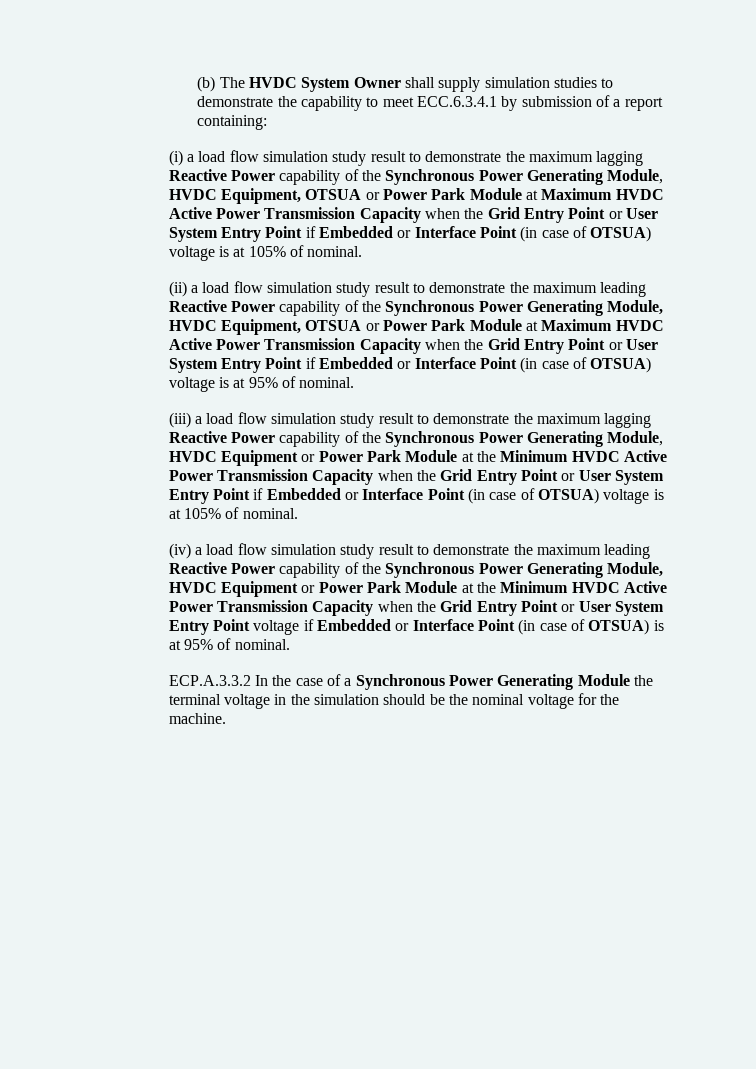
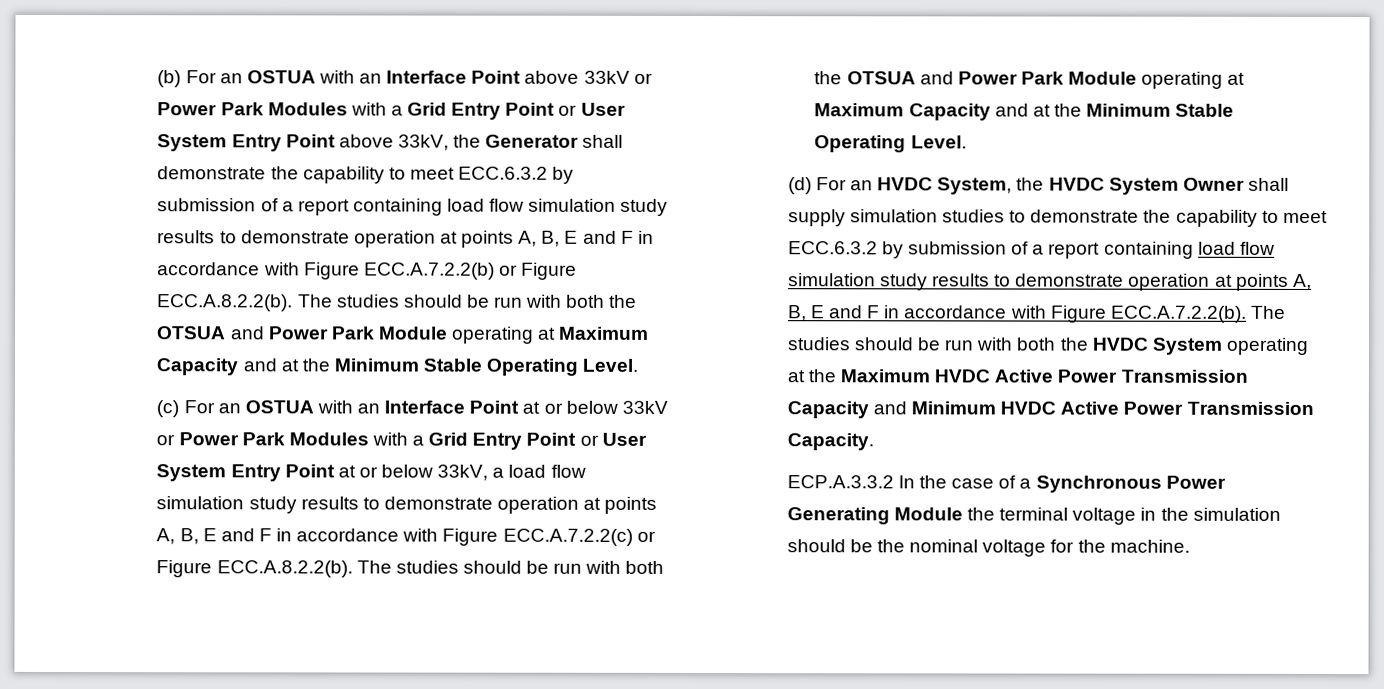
[219,77,245,88] The -> [185,70,653,84] [157,102,626,120] [157,134,624,152] [157,166,575,184] [157,198,669,216] [157,230,654,248] [157,262,578,280] [157,294,638,312] [157,326,650,344] [156,358,639,376] [156,400,668,418] [156,432,647,450] [156,464,586,482] [156,496,658,514] [156,528,656,546] [156,560,665,578] [814,71,1246,89] [814,103,1235,121] [814,135,967,153] [787,177,1045,195] For an OSTUA with an Interface Point above 33kV or Power Park Modules with a Grid Entry Point or User System Entry Point above 33kV, the Generator shall demonstrate the capability to meet ECC.6.3.2 by submission of a report containing load flow simulation study results to demonstrate operation at points A, B, E and F in accordance with Figure ECC.A.7.2.2(b) or Figure ECC.A.8.2.2(b). The studies should be run with both the OTSUA and Power Park Module operating at Maximum Capacity and at the Minimum Stable Operating Level. // (c) For an OSTUA with an Interface Point at or below 33kV or Power Park Modules with a Grid Entry Point or User System Entry Point at or below 33kV, a load flow simulation study results to demonstrate operation at points A, B, E and F in accordance with Figure ECC.A.7.2.2(c) or Figure ECC.A.8.2.2(b). The studies should be run with both the OTSUA and Power Park Module operating at Maximum Capacity and at the Minimum Stable Operating Level. // (d) For an HVDC System, the
[417,95,663,111] [197,115,268,130] [168,150,644,166] [168,169,664,185] [168,188,664,204] [168,207,659,223] [168,226,652,242] [168,245,363,261] [168,281,647,297] [168,300,664,316] [168,319,664,335] [168,338,659,354] [168,357,652,373] [168,376,355,392] [168,412,652,428] [168,431,664,447] [168,450,668,466] [168,469,665,485] [168,488,664,504] [168,507,298,519] [168,543,651,559] [168,562,664,578] [168,581,668,597] [168,600,665,616] [168,619,664,635] [168,638,290,650] ECC.6.3.4.1 by submission of a report containing: // (i) a load flow simulation study result to demonstrate the maximum lagging Reactive Power capability of the Synchronous Power Generating Module, HVDC Equipment, OTSUA or Power Park Module at Maximum HVDC Active Power Transmission Capacity when the Grid Entry Point or User System Entry Point if Embedded or Interface Point (in case of OTSUA) voltage is at 105% of nominal. // (ii) a load flow simulation study result to demonstrate the maximum leading Reactive Power capability of the Synchronous Power Generating Module, HVDC Equipment, OTSUA or Power Park Module at Maximum HVDC Active Power Transmission Capacity when the Grid Entry Point or User System Entry Point if Embedded or Interface Point (in case of OTSUA) voltage is at 95% of nominal. // (iii) a load flow simulation study result to demonstrate the maximum lagging Reactive Power capability of the Synchronous Power Generating Module, HVDC Equipment or Power Park Module at the Minimum HVDC Active Power Transmission Capacity when the Grid Entry Point or User System Entry Point if Embedded or Interface Point (in case of OTSUA) voltage is at 105% of nominal. // (iv) a load flow simulation study result to demonstrate the maximum leading Reactive Power capability of the Synchronous Power Generating Module, HVDC Equipment or Power Park Module at the Minimum HVDC Active Power Transmission Capacity when the Grid Entry Point or User System Entry Point voltage if Embedded or Interface Point (in case of OTSUA) is at 95% of nominal. -> [787,241,1275,259] [787,273,1312,291] [787,305,1286,323] [786,337,1309,355] [786,369,1248,383] [786,401,1314,419] [786,433,874,451] ECC.6.3.2 by submission of a report containing load flow simulation study results to demonstrate operation at points A, B, E and F in accordance with Figure ECC.A.7.2.2(b). The studies should be run with both the HVDC System operating at the Maximum HVDC Active Power Transmission Capacity and Minimum HVDC Active Power Transmission Capacity.

